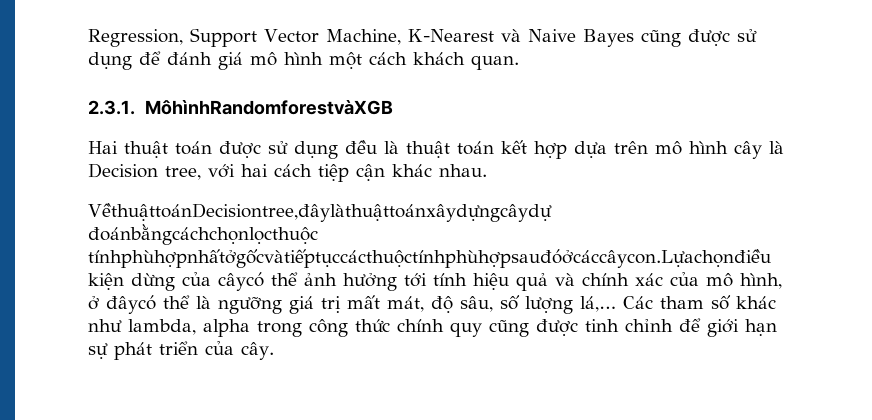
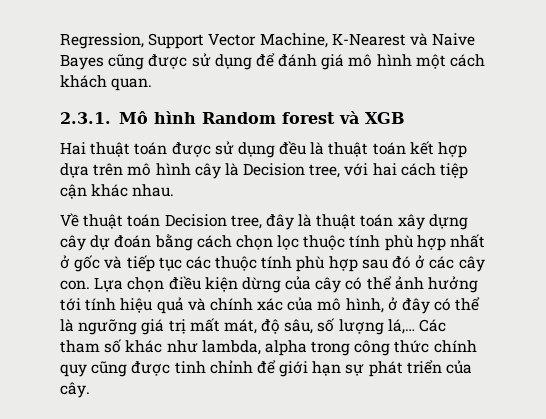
[144,100,393,115] MôhìnhRandomforestvàXGB -> [118,111,405,124] Mô hình Random forest và XGB
[88,203,552,222] [88,224,318,245] [88,249,771,268] VềthuậttoánDecisiontree,đâylàthuậttoánxâydựngcâydự đoánbằngcáchchọnlọcthuộc tínhphùhợpnhấtởgốcvàtiếptụccácthuộctínhphùhợpsauđóởcáccâycon.Lựachọnđiều -> [60,213,468,230] [60,234,486,251] [60,255,485,272] [60,276,201,292] Về thuật toán Decision tree, đây là thuật toán xây dựng cây dự đoán bằng cách chọn lọc thuộc tính phù hợp nhất ở gốc và tiếp tục các thuộc tính phù hợp sau đó ở các cây con. Lựa chọn điều
[218,272,264,291] câycó -> [315,277,363,293] cây có
[106,295,156,314] đâycó -> [402,298,452,314] đây có

